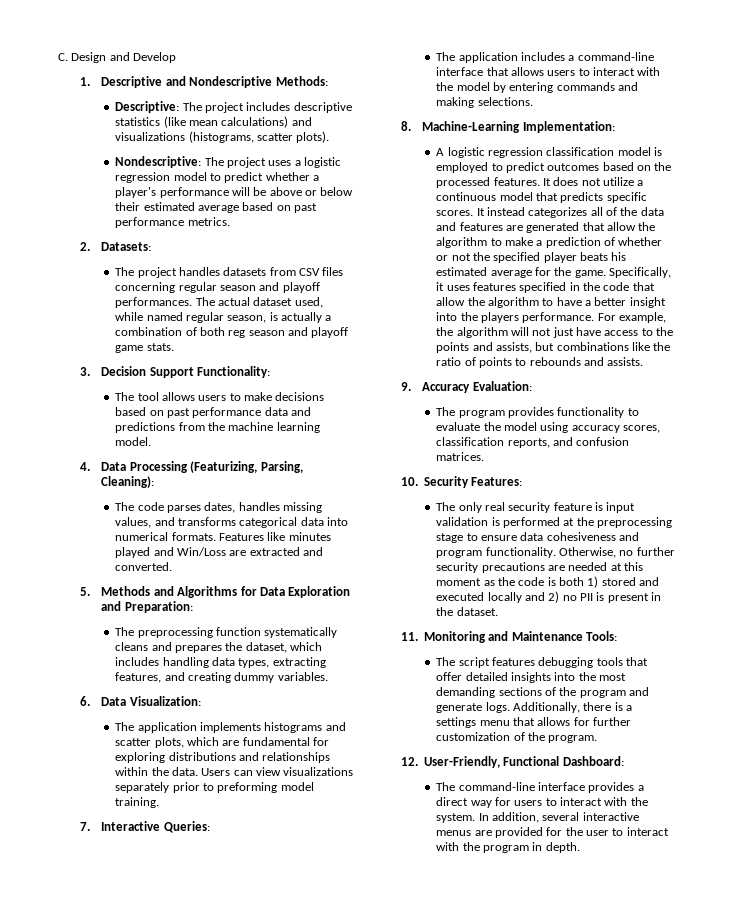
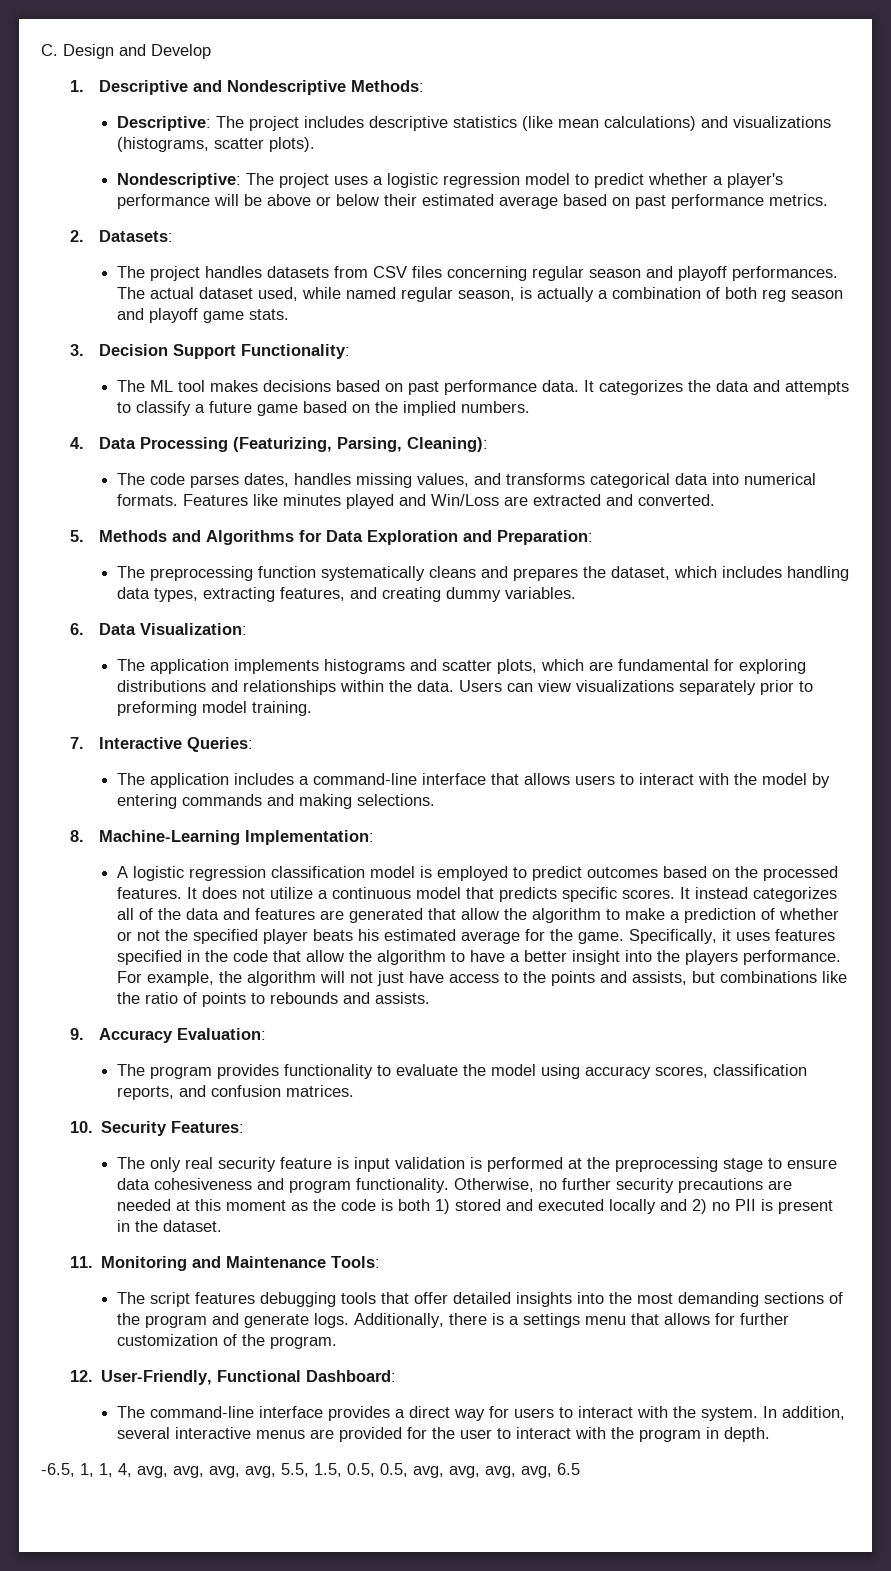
[137,392,273,401] tool allows users to make -> [149,380,258,392] ML tool makes
[264,407,312,416] [115,422,320,433] [115,437,152,446] data and predictions from the machine learning model. -> [541,380,849,395] [116,401,530,416] data. It categorizes the data and attempts to classify a future game based on the implied numbers.
(580, 847) none -> [41,1463,580,1478] // -6.5, 1, 1, 4, avg, avg, avg, avg, 5.5, 1.5, 0.5, 0.5, avg, avg, avg, avg, 6.5

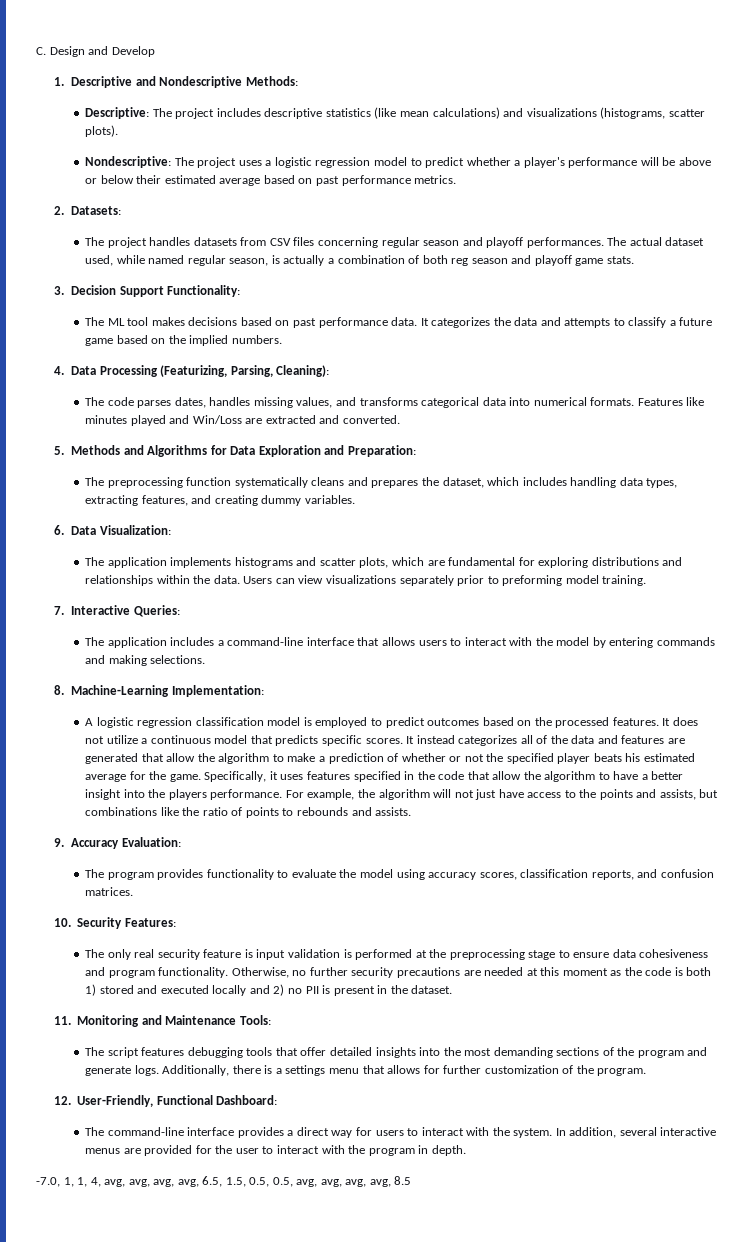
[41,1463,75,1477] -6.5, -> [36,1177,60,1187] -7.0,
[281,1463,309,1477] 5.5, -> [202,1176,223,1187] 6.5,
[557,1463,580,1475] 6.5 -> [394,1176,412,1185] 8.5

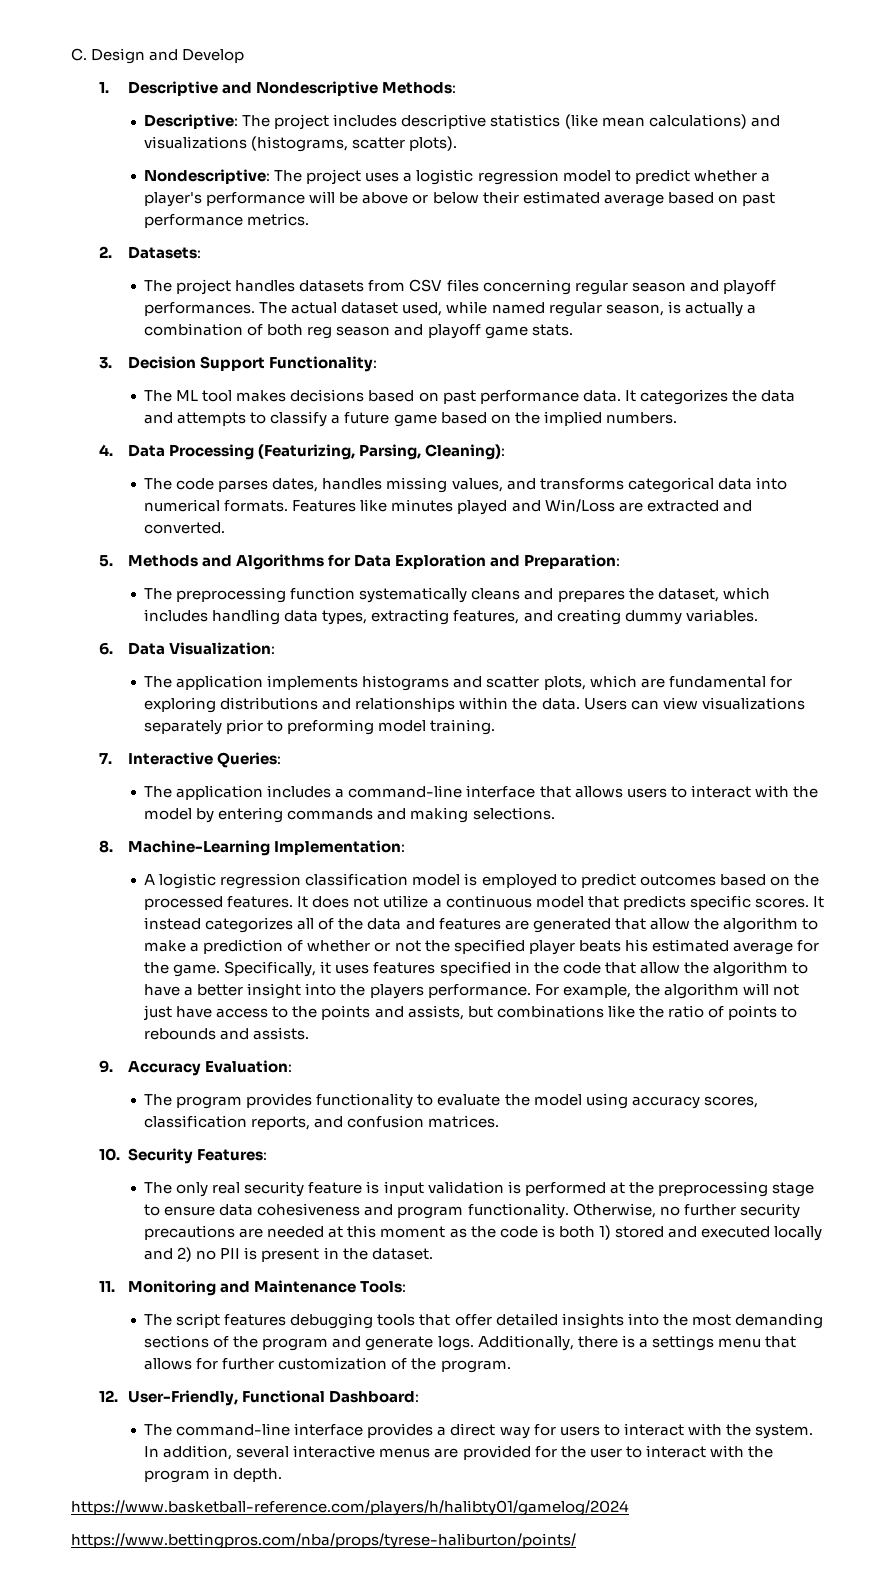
[36,1176,412,1187] -7.0, 1, 1, 4, avg, avg, avg, avg, 6.5, 1.5, 0.5, 0.5, avg, avg, avg, avg, 8.5 -> [71,1500,629,1516] [71,1533,576,1549] https://www.basketball-reference.com/players/h/halibty01/gamelog/2024 // https://www.bettingpros.com/nba/props/tyrese-haliburton/points/

